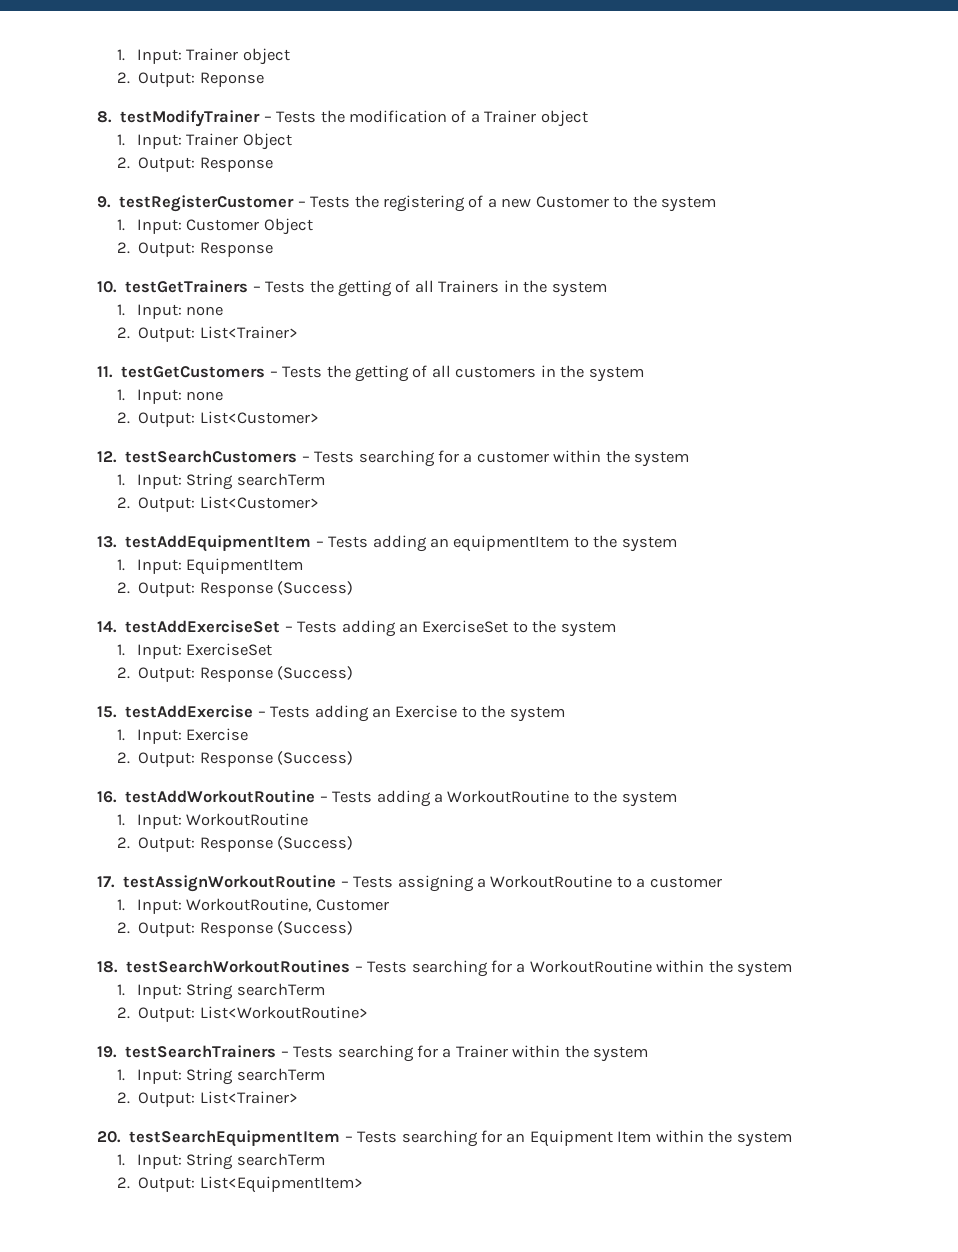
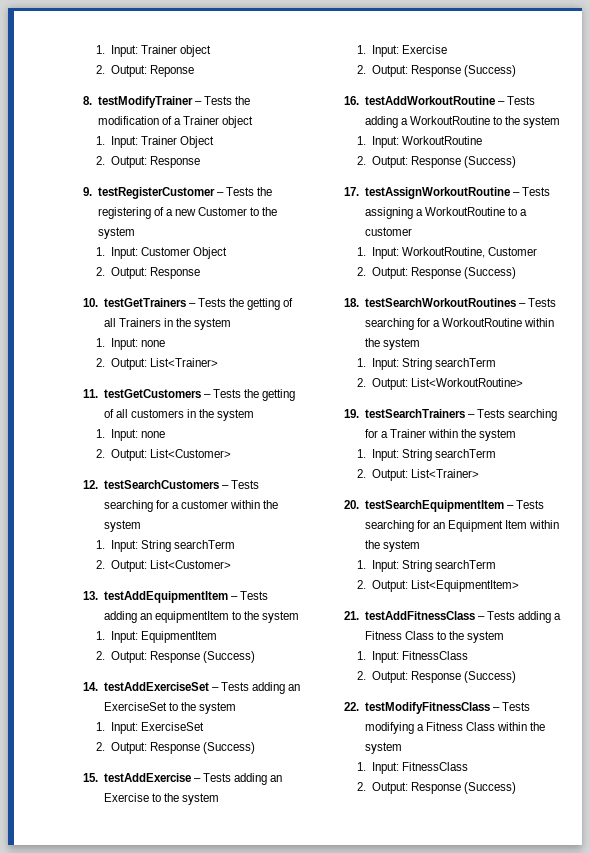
(363, 1184) none -> [343,611,562,623] [364,631,505,643] [356,651,468,663] [356,671,516,683] [343,702,530,714] [364,722,546,734] [364,742,402,754] [356,762,468,774] [356,782,516,794] // 21. testAddFitnessClass – Tests adding a Fitness Class to the system // 1. Input: FitnessClass // 2. Output: Response (Success) // 22. testModifyFitnessClass – Tests modifying a Fitness Class within the system // 1. Input: FitnessClass // 2. Output: Response (Success)

